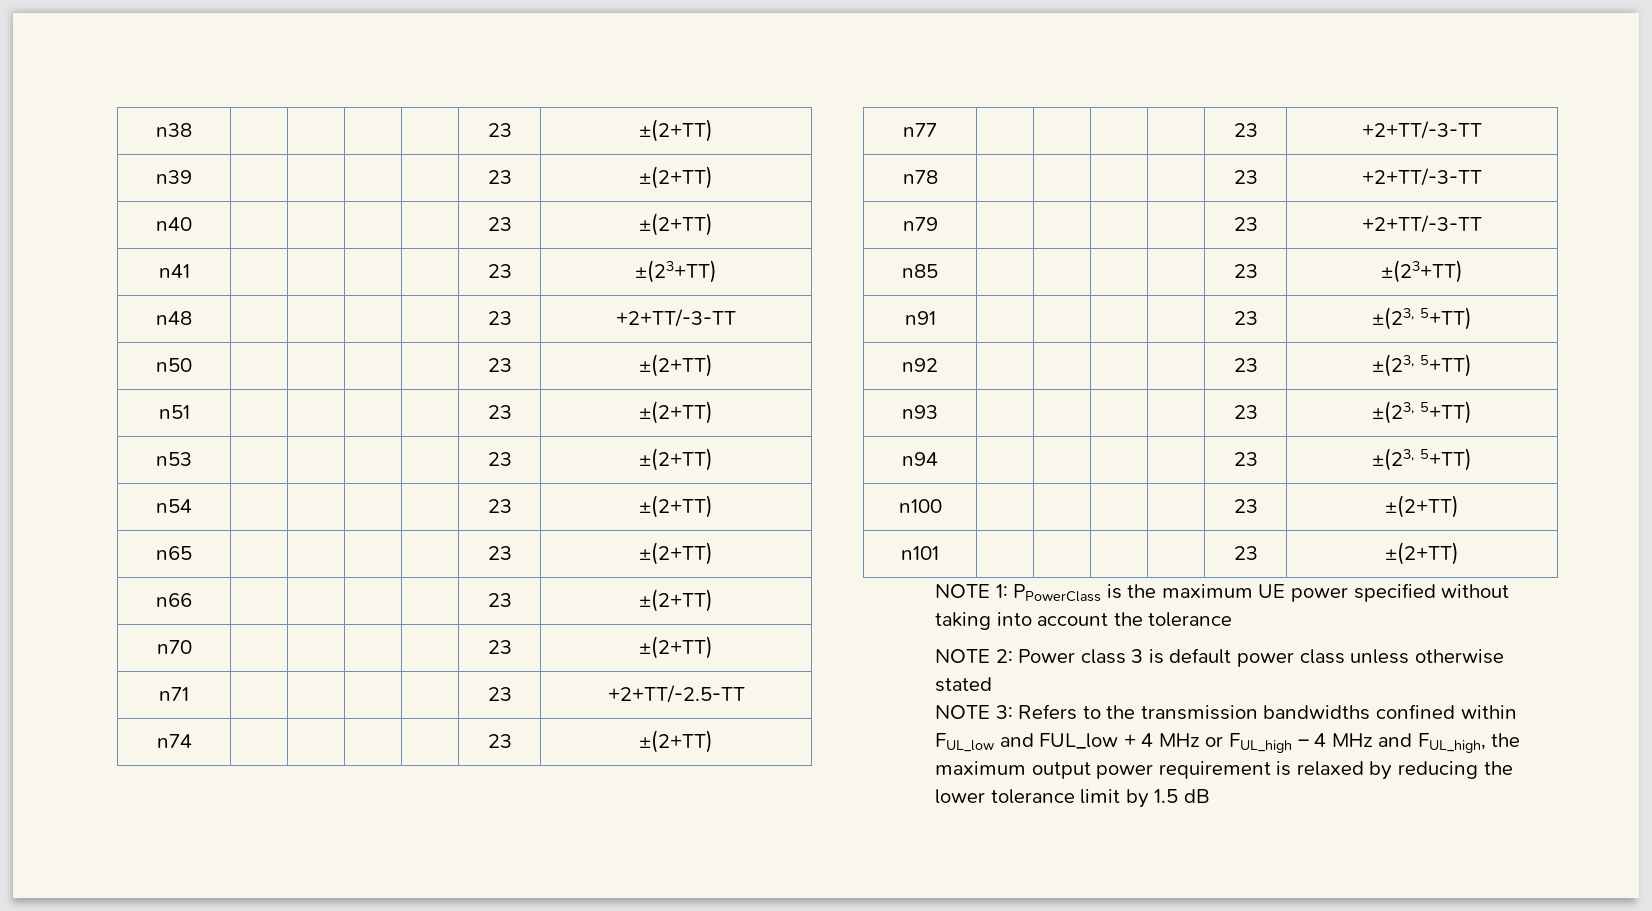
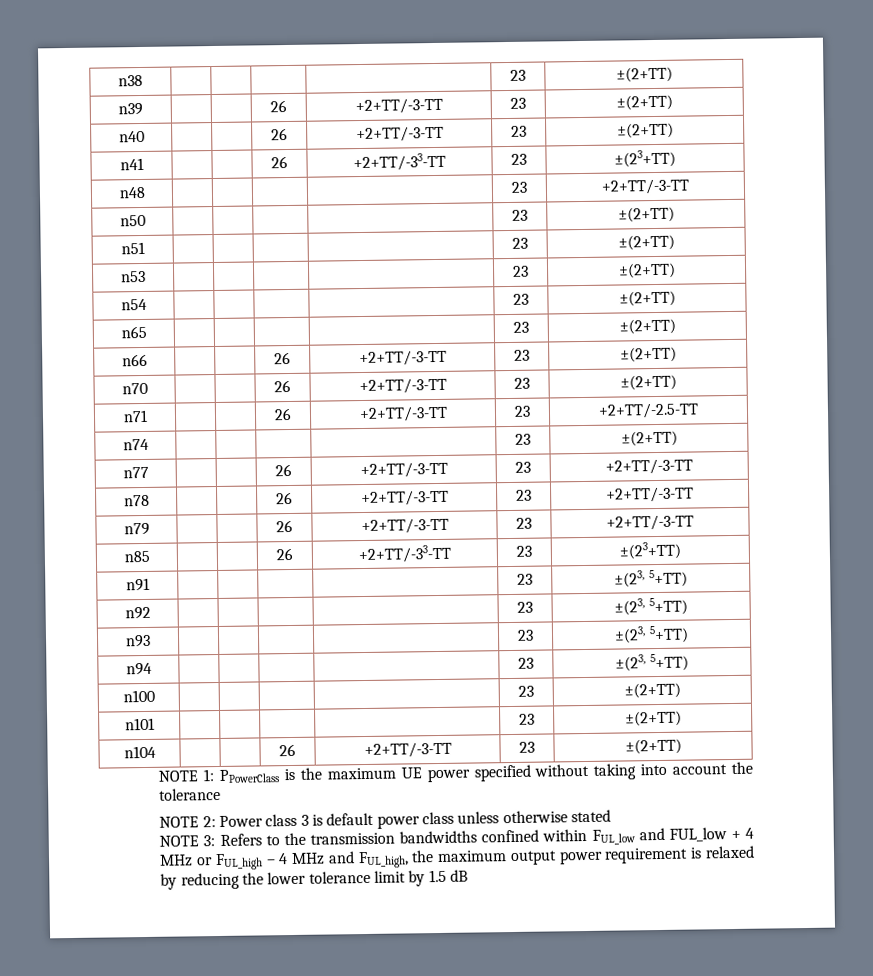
(192, 177) | -> [270,100,287,113] [354,97,443,115] 26 | +2+TT/-3-TT
(192, 224) | -> [271,128,288,141] [355,125,444,143] 26 | +2+TT/-3-TT
(190, 271) | -> [271,155,288,169] [353,152,446,172] 26 | +2+TT/-33-TT
(192, 600) | -> [274,351,291,365] [358,349,447,367] 26 | +2+TT/-3-TT
(192, 647) | -> [274,379,291,393] [358,377,447,395] 26 | +2+TT/-3-TT
(189, 694) | -> [274,407,292,421] [358,405,448,423] 26 | +2+TT/-3-TT
(937, 130) | -> [275,463,292,477] [359,461,448,479] 26 | +2+TT/-3-TT
(938, 177) | -> [276,491,293,505] [360,489,449,507] 26 | +2+TT/-3-TT
(938, 224) | -> [276,519,293,533] [360,517,449,535] 26 | +2+TT/-3-TT
(938, 271) | -> [276,547,293,561] [358,544,452,564] 26 | +2+TT/-33-TT
(1459, 553) none -> [123,745,156,759] [279,743,296,757] [363,741,452,759] [519,741,535,753] [624,738,682,755] // n104 | | | 26 | +2+TT/-3-TT | 23 | ±(2+TT)

